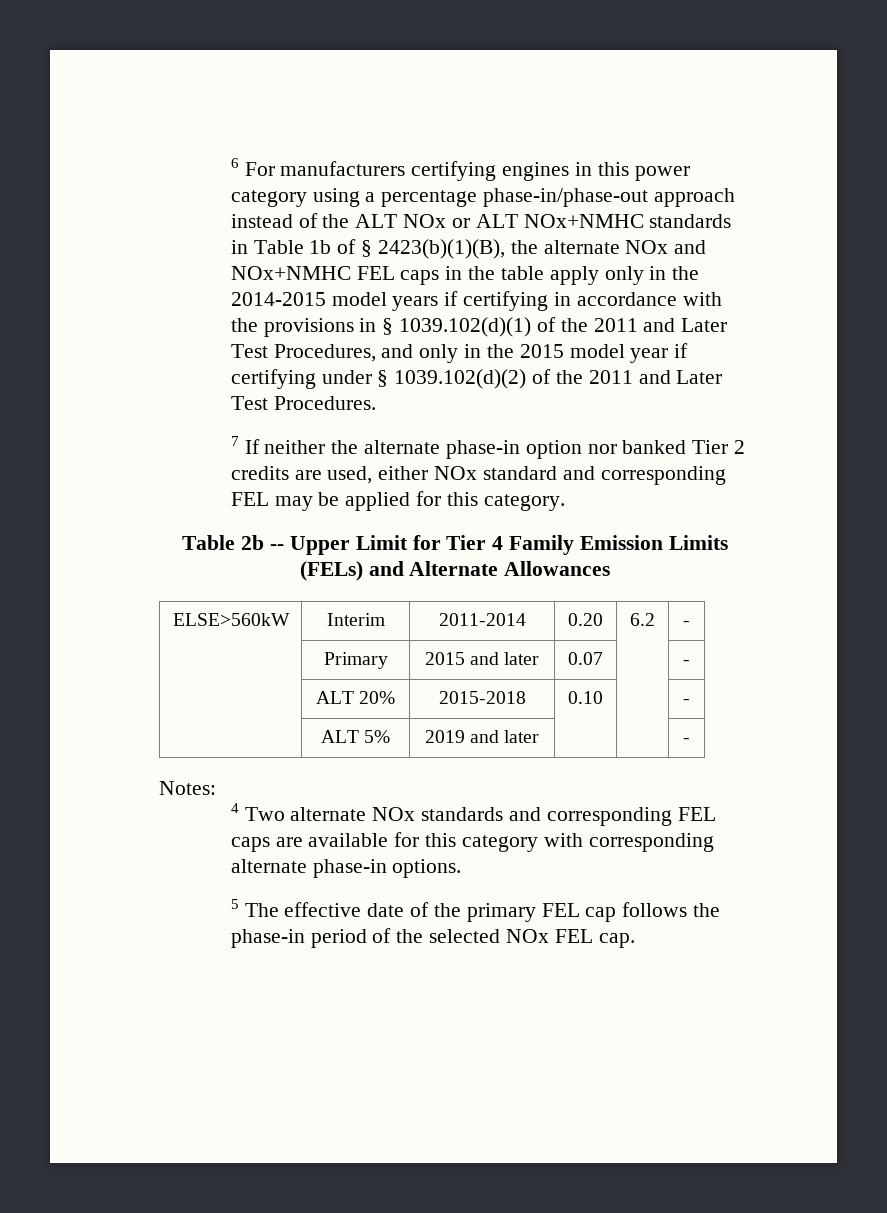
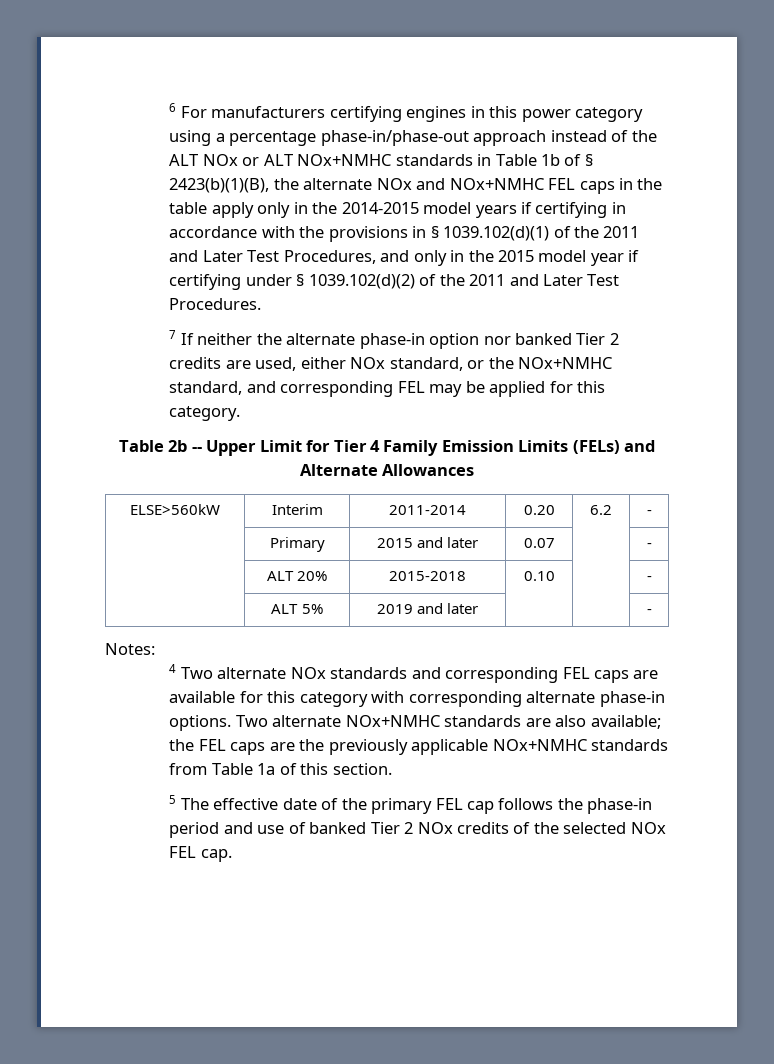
[482,466,557,480] standard -> [389,357,612,371] [169,381,243,395] standard, or the NOx+NMHC standard,
(462, 868) none -> [235,715,661,729] [169,739,668,755] [169,763,392,775] Two alternate NOx+NMHC standards are also available; the FEL caps are the previously applicable NOx+NMHC standards from Table 1a of this section.
(367, 938) none -> [223,822,509,834] and use of banked Tier 2 NOx credits

